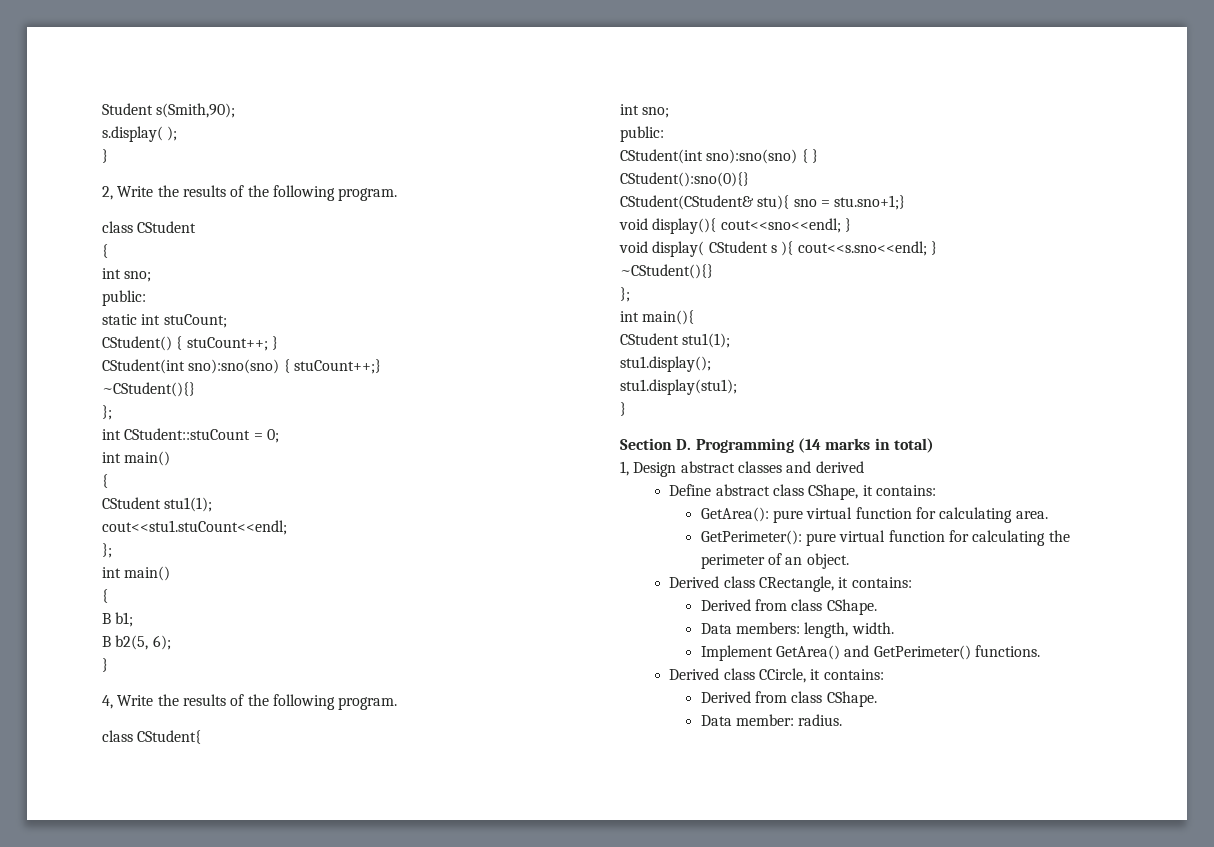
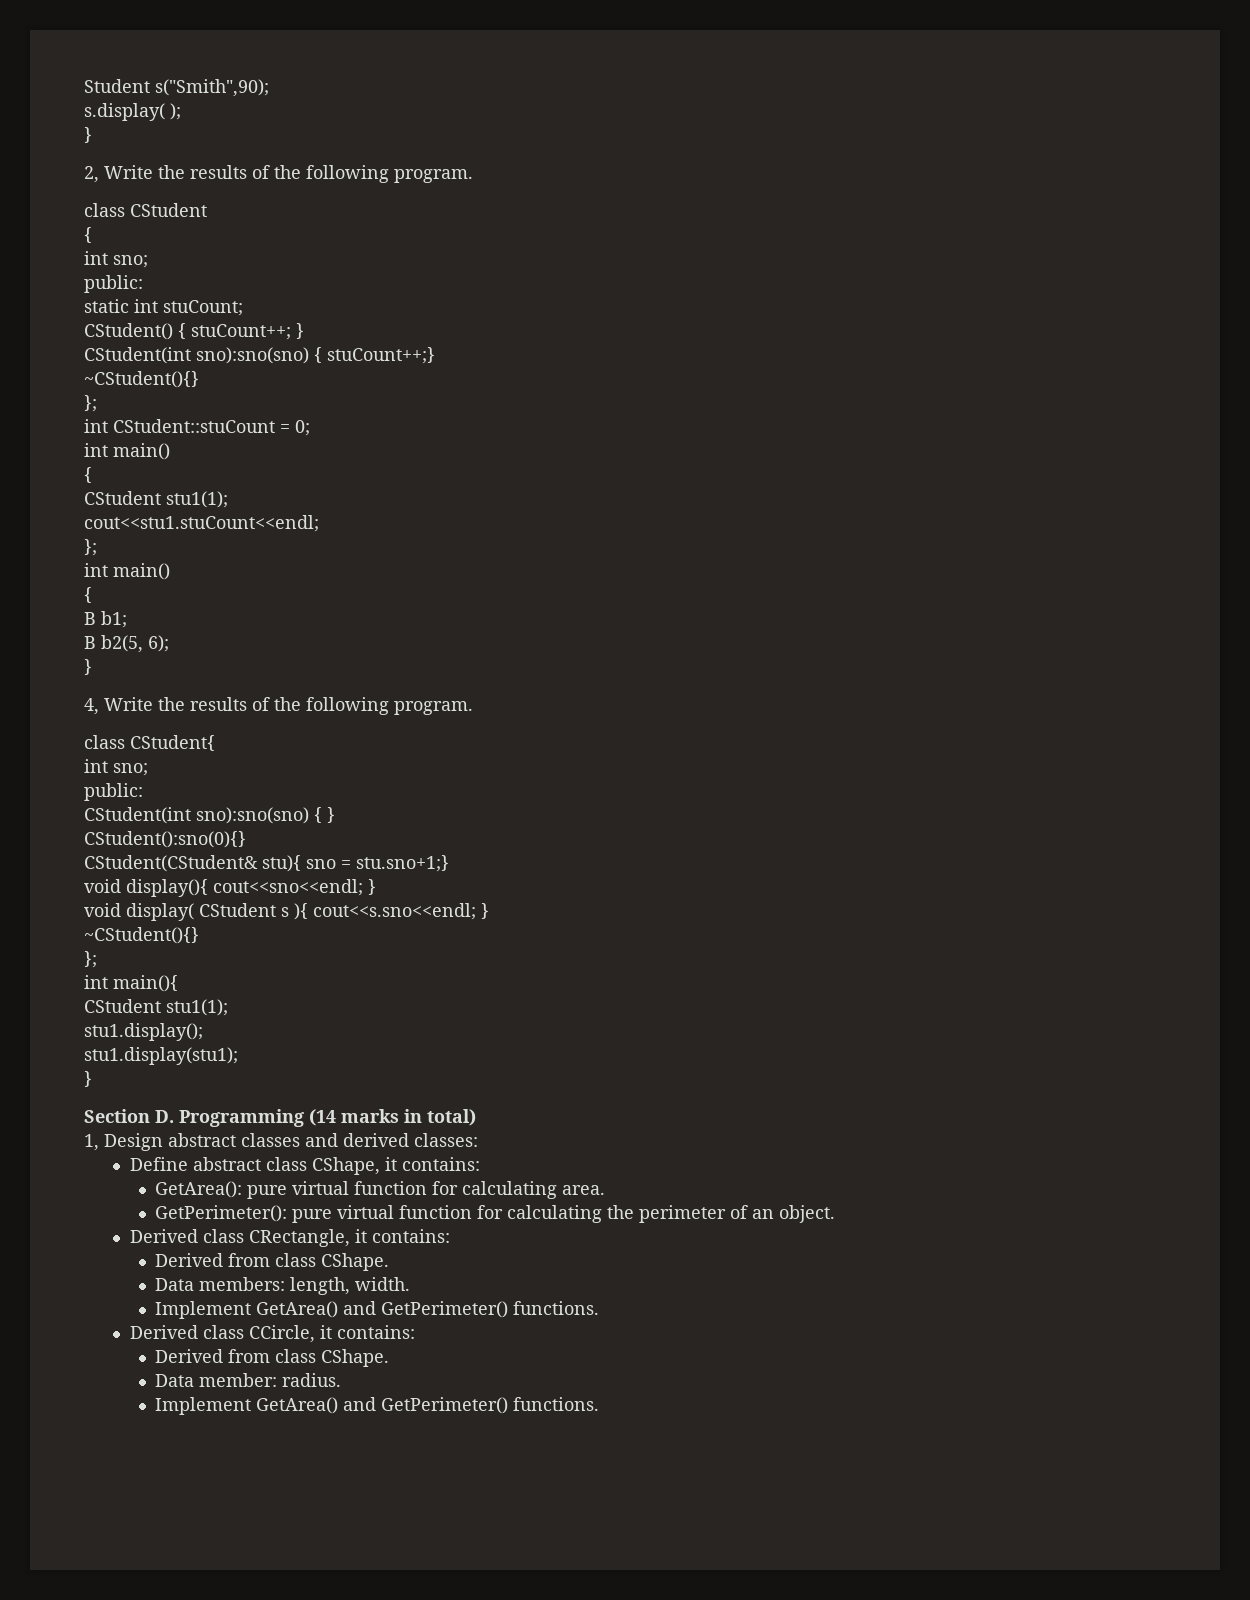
[156,103,236,118] s(Smith,90); -> [155,79,269,97] s("Smith",90);
(864, 467) none -> [414,1133,478,1147] classes:
(843, 720) none -> [155,1397,600,1415] // Implement GetArea() and GetPerimeter() functions.

